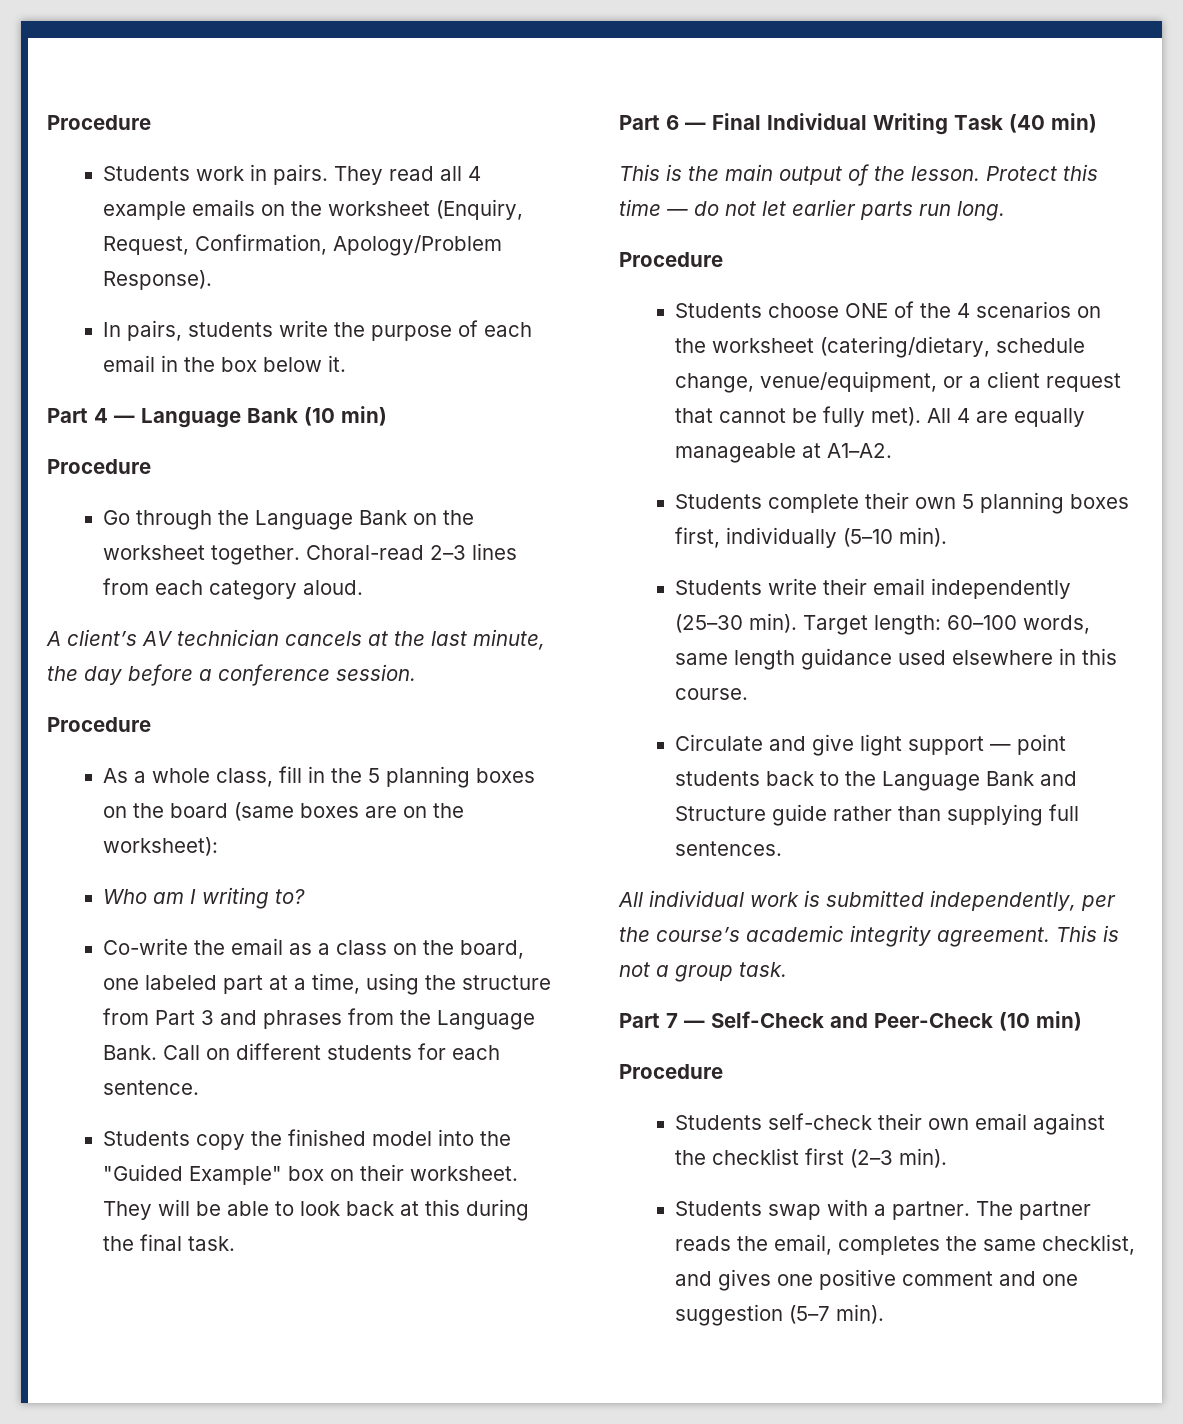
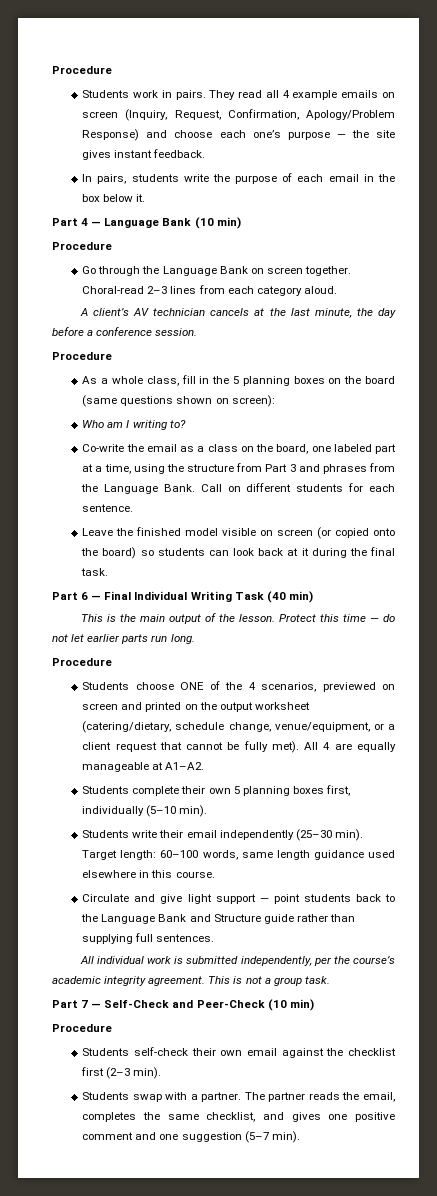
[290,199,523,220] [102,234,502,256] [102,270,212,290] the worksheet (Enquiry, Request, Confirmation, Apology/Problem Response). -> [82,109,395,121] [82,129,396,141] [82,149,206,160] screen (Inquiry, Request, Confirmation, Apology/Problem Response) and choose each one’s purpose — the site gives instant feedback.
[442,510,474,525] [102,545,205,560] the worksheet -> [266,267,303,274] screen
[299,803,464,818] [102,837,218,856] boxes are on the worksheet): -> [120,395,275,407] questions shown on screen):
[102,1131,245,1150] Students copy -> [82,528,114,536] Leave
[437,1129,511,1146] [102,1164,518,1185] [102,1199,294,1220] into the "Guided Example" box on their worksheet. They will be able to -> [222,527,395,539] [81,547,229,559] visible on screen (or copied onto the board) so students can
[424,1199,460,1216] this -> [301,548,309,556] it
[975,301,1101,318] [674,338,706,353] scenarios on the -> [261,682,395,692] [82,702,253,712] scenarios, previewed on screen and printed on the output

